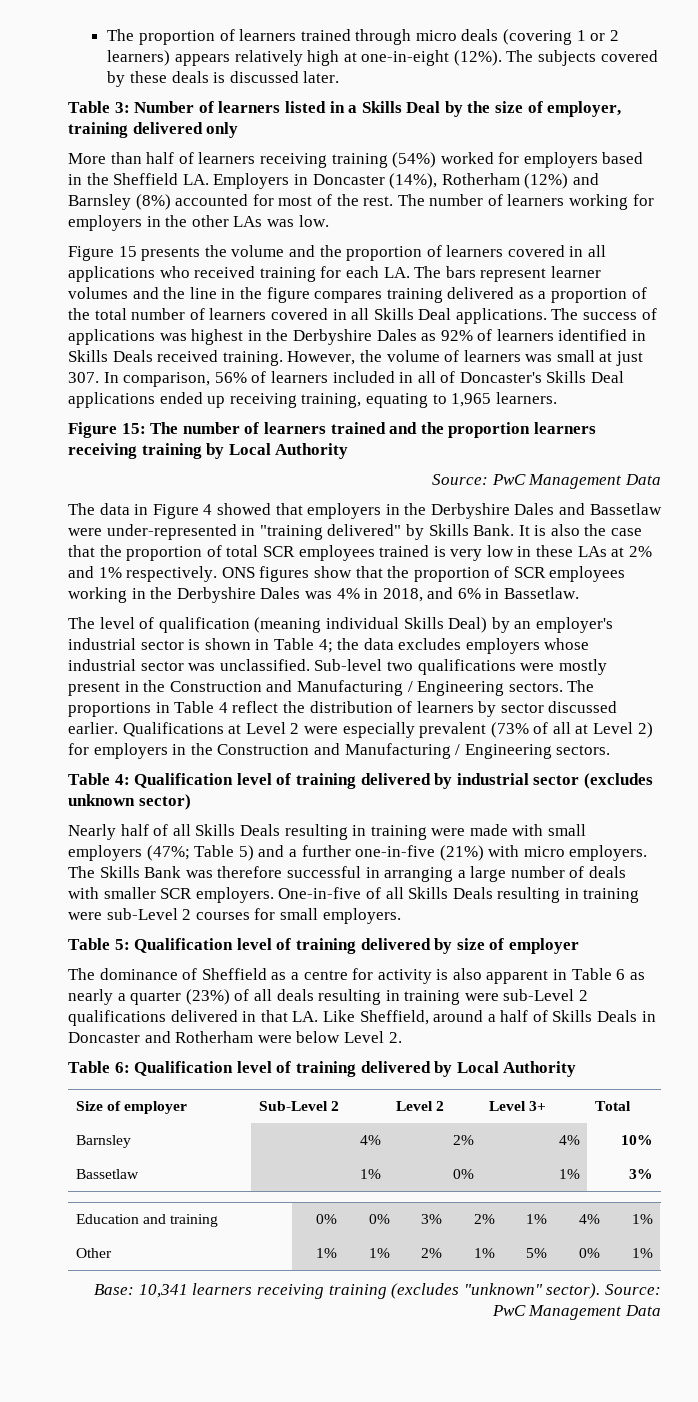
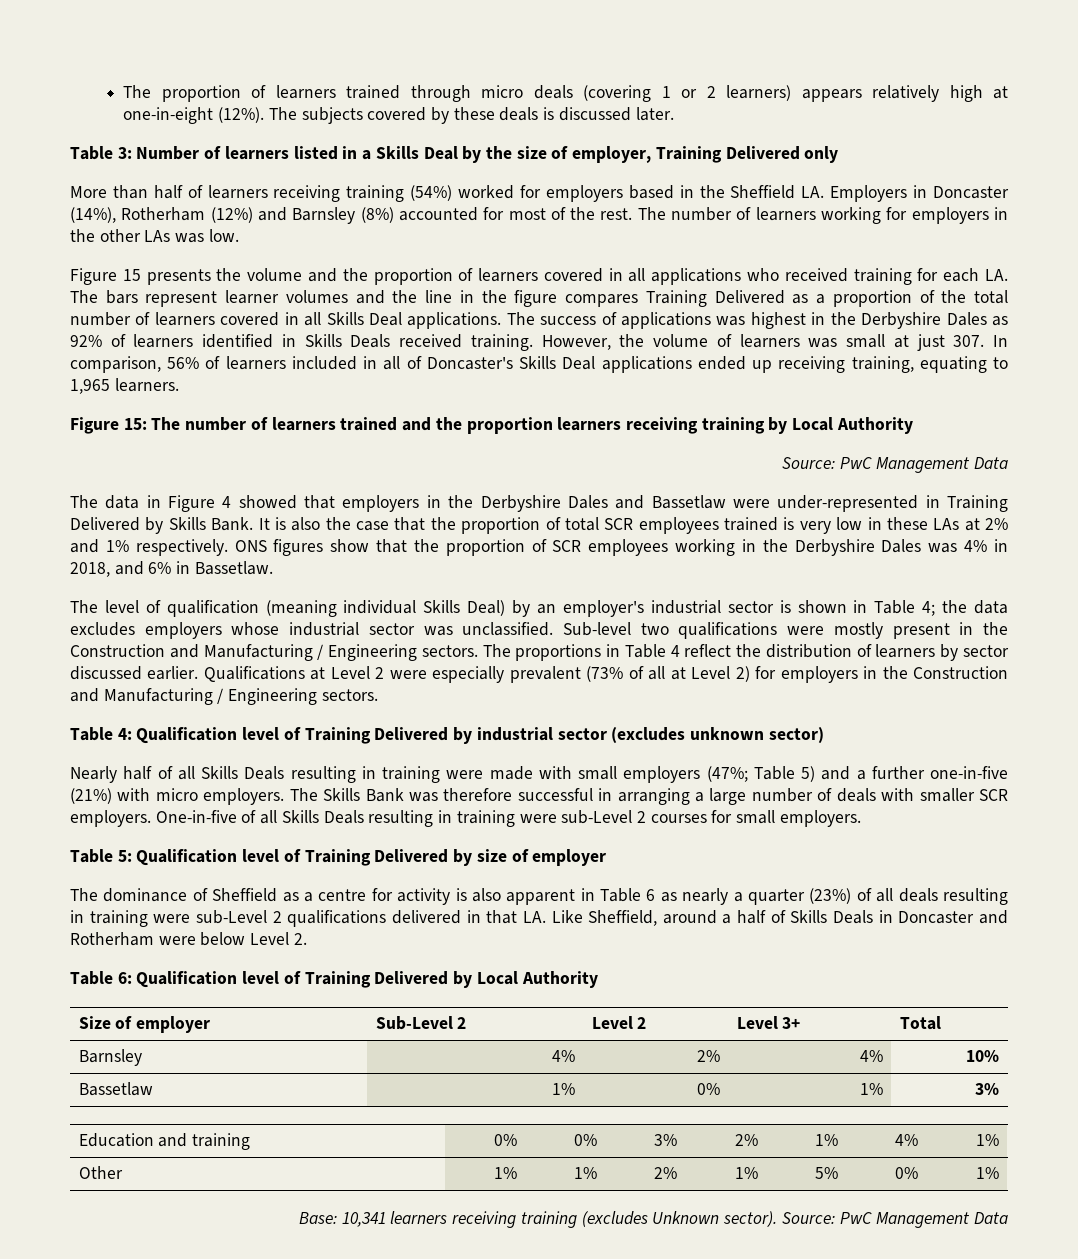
[68,122,203,138] training delivered -> [655,146,800,163] Training Delivered
[386,287,515,303] training delivered -> [645,290,785,307] Training Delivered
[259,524,402,540] "training delivered" -> [947,495,1009,512] [70,517,140,531] Training Delivered
[295,773,431,789] training delivered -> [304,727,449,744] Training Delivered
[295,938,431,954] training delivered -> [304,849,449,866] Training Delivered
[295,1061,431,1077] training delivered -> [304,971,449,988] Training Delivered
[463,1283,543,1295] "unknown" -> [652,1211,720,1224] Unknown

